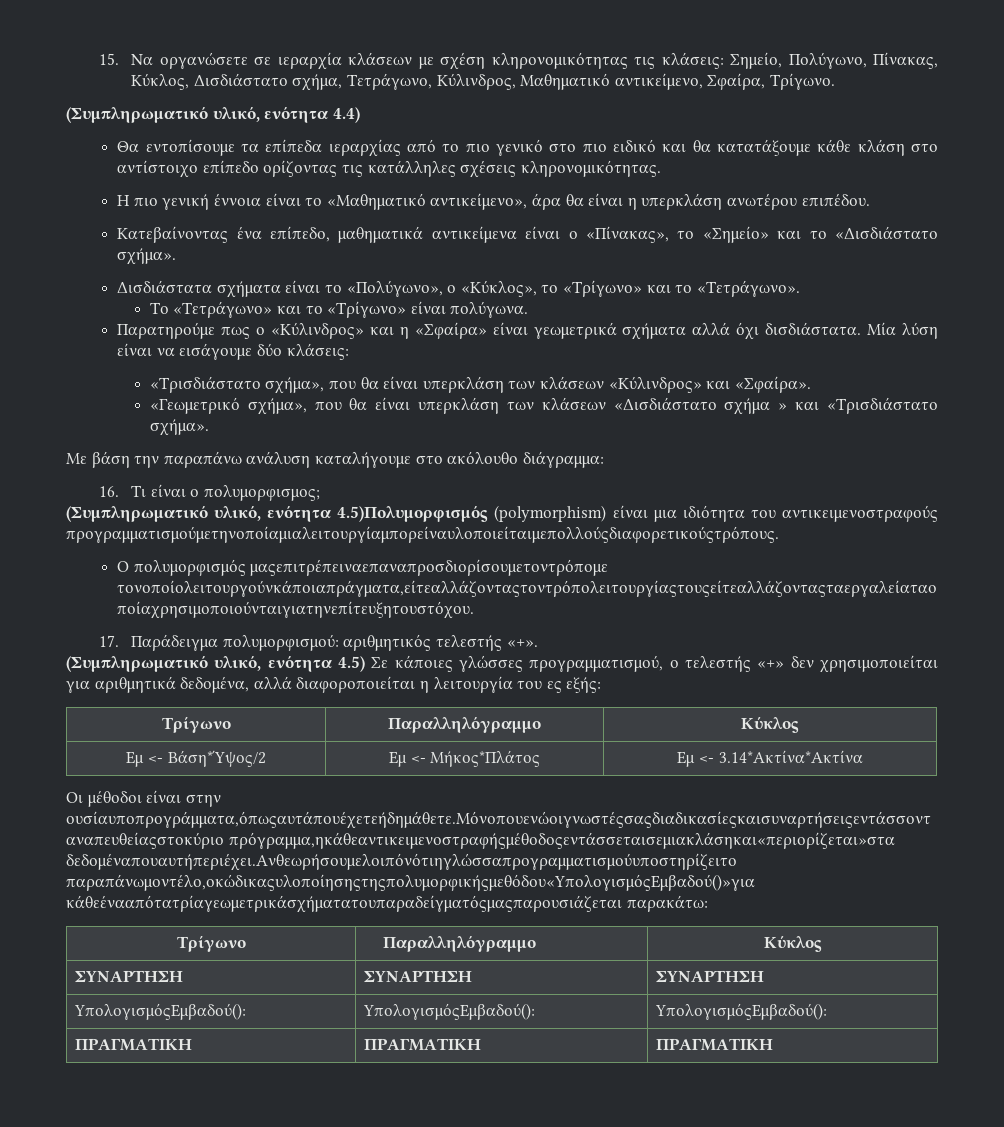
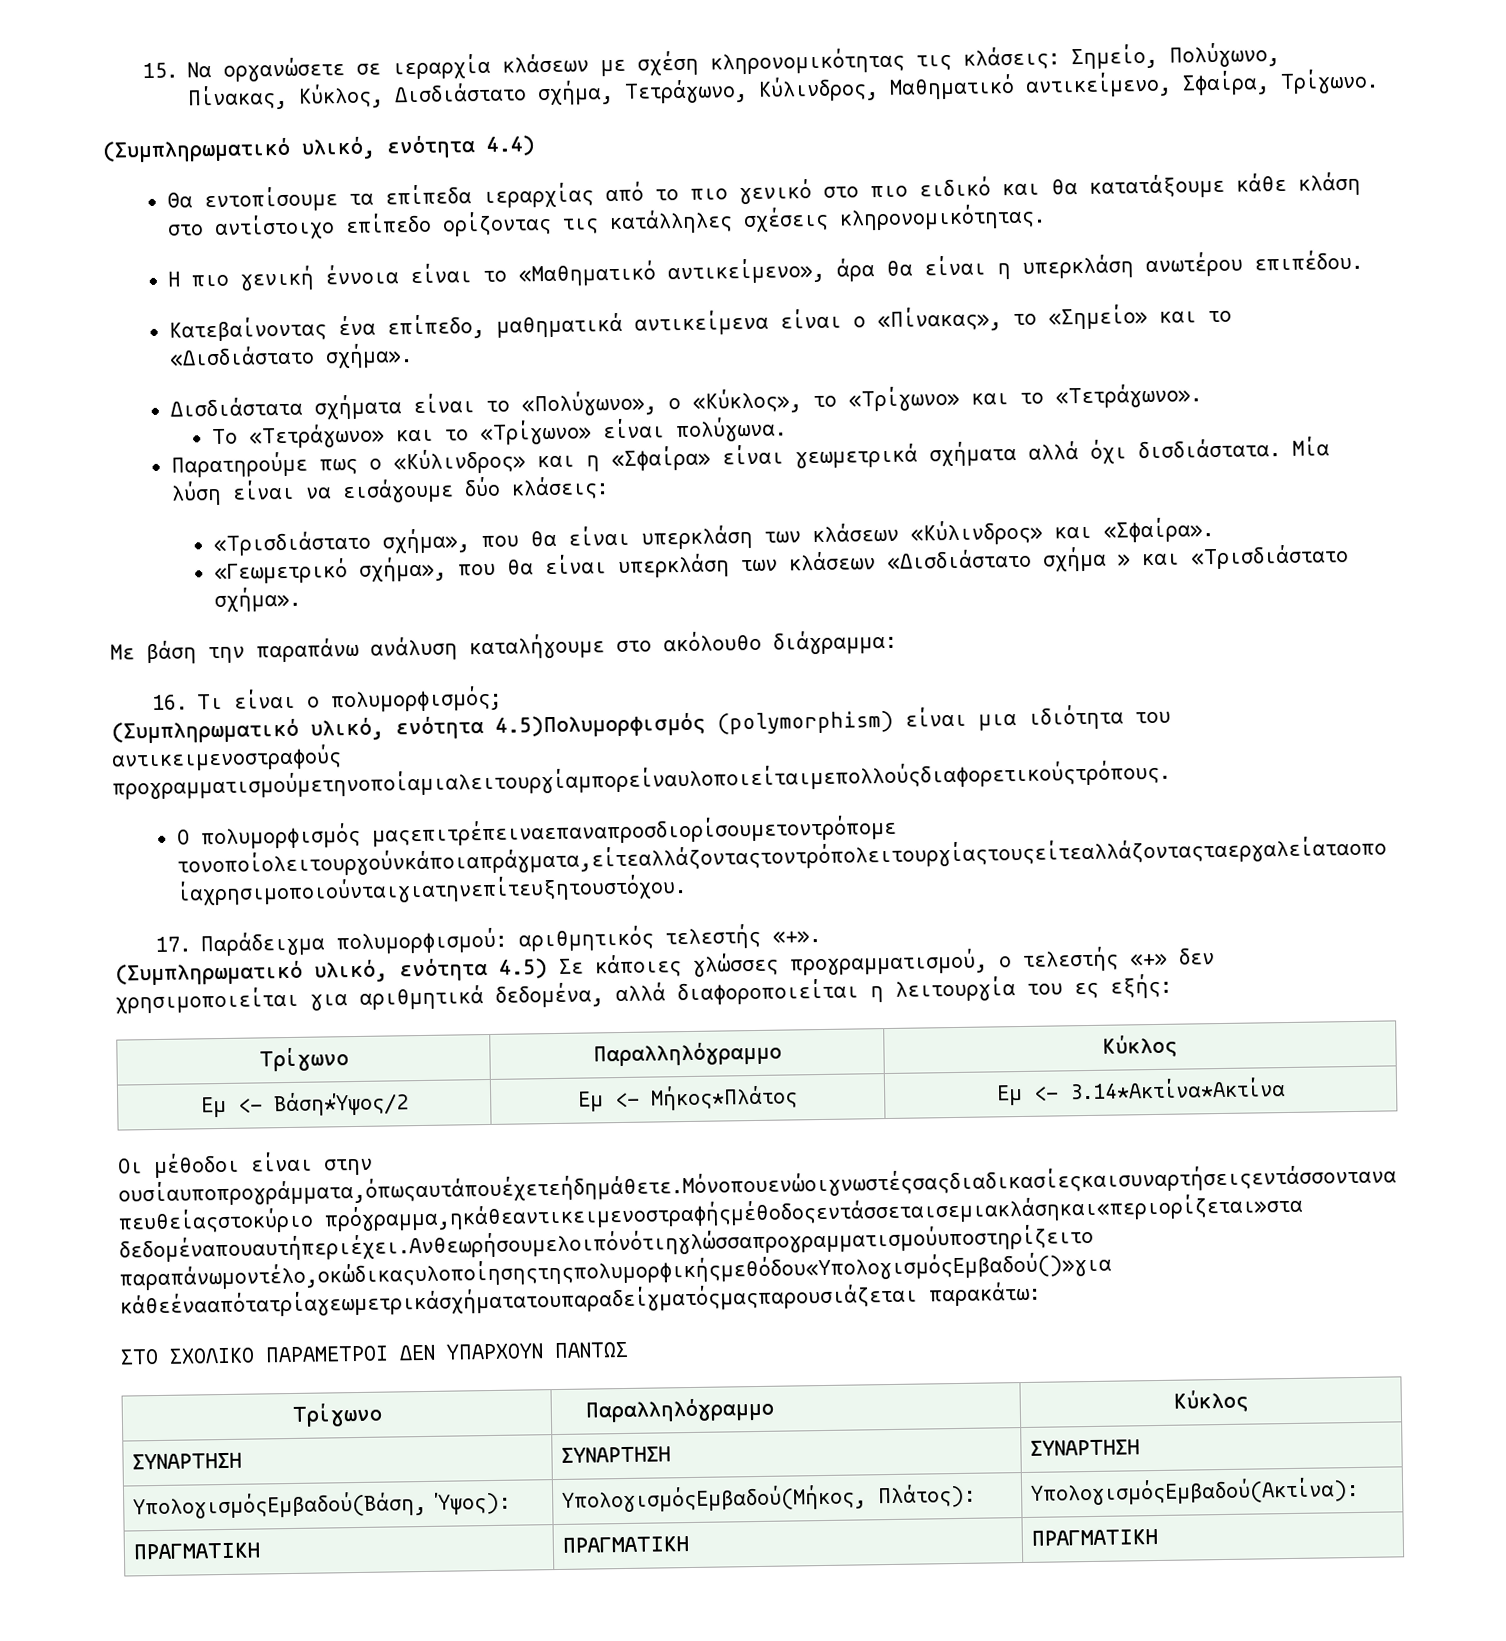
[203,485,320,501] πολυμορφισμος; -> [330,685,503,713] πολυμορφισμός;
(708, 903) none -> [120,1341,629,1365] // ΣΤΟ ΣΧΟΛΙΚΟ ΠΑΡΑΜΕΤΡΟΙ ΔΕΝ ΥΠΑΡΧΟΥΝ ΠΑΝΤΩΣ
[73,1003,246,1020] [362,1003,535,1020] [654,1003,827,1020] ΥπολογισμόςΕμβαδού(): | ΥπολογισμόςΕμβαδού(): | ΥπολογισμόςΕμβαδού(): -> [133,1490,512,1520] [562,1483,977,1513] [1030,1476,1360,1506] ΥπολογισμόςΕμβαδού(Βάση, Ύψος): | ΥπολογισμόςΕμβαδού(Μήκος, Πλάτος): | ΥπολογισμόςΕμβαδού(Ακτίνα):

